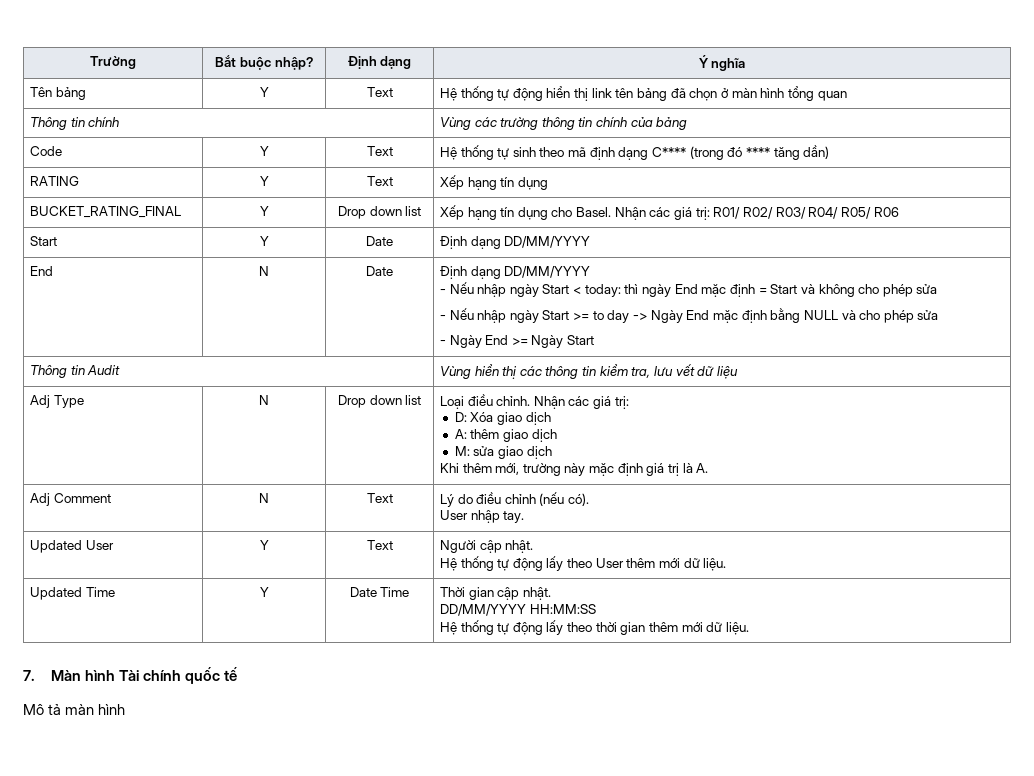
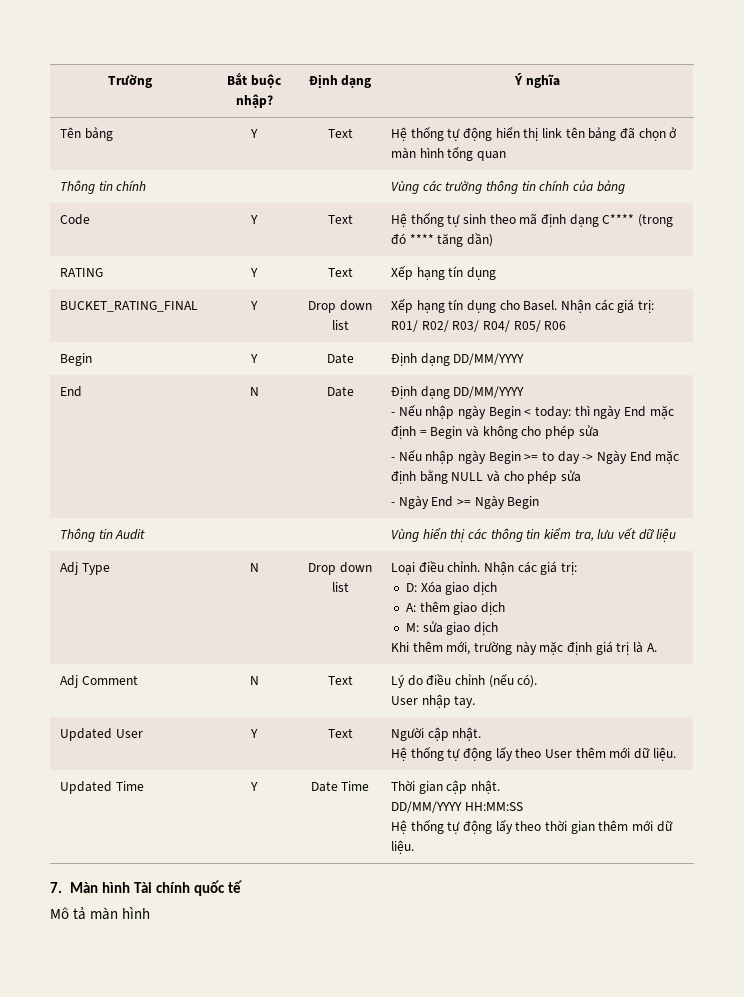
[29,236,57,246] Start -> [60,353,93,366] Begin
[542,284,570,294] Start -> [488,406,521,419] Begin
[770,284,798,294] Start -> [430,426,463,439] Begin
[542,310,570,320] Start -> [488,451,521,464] Begin
[567,335,595,345] Start -> [507,496,540,509] Begin

